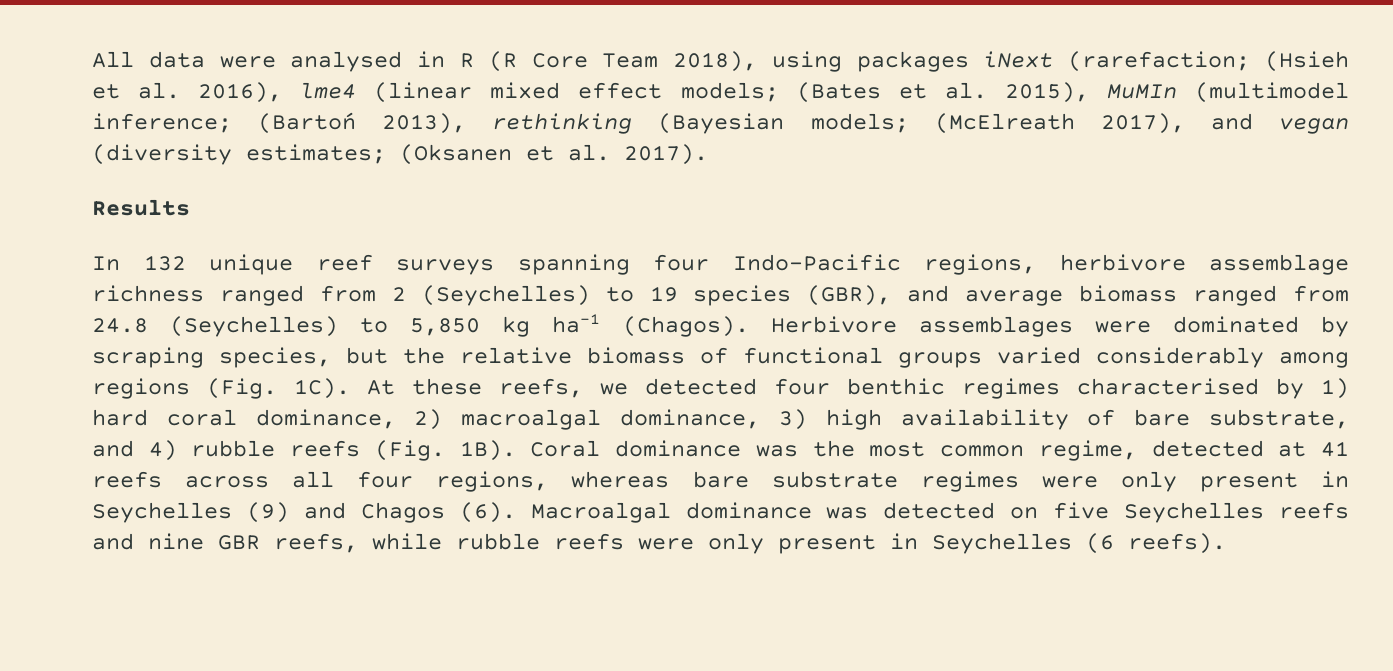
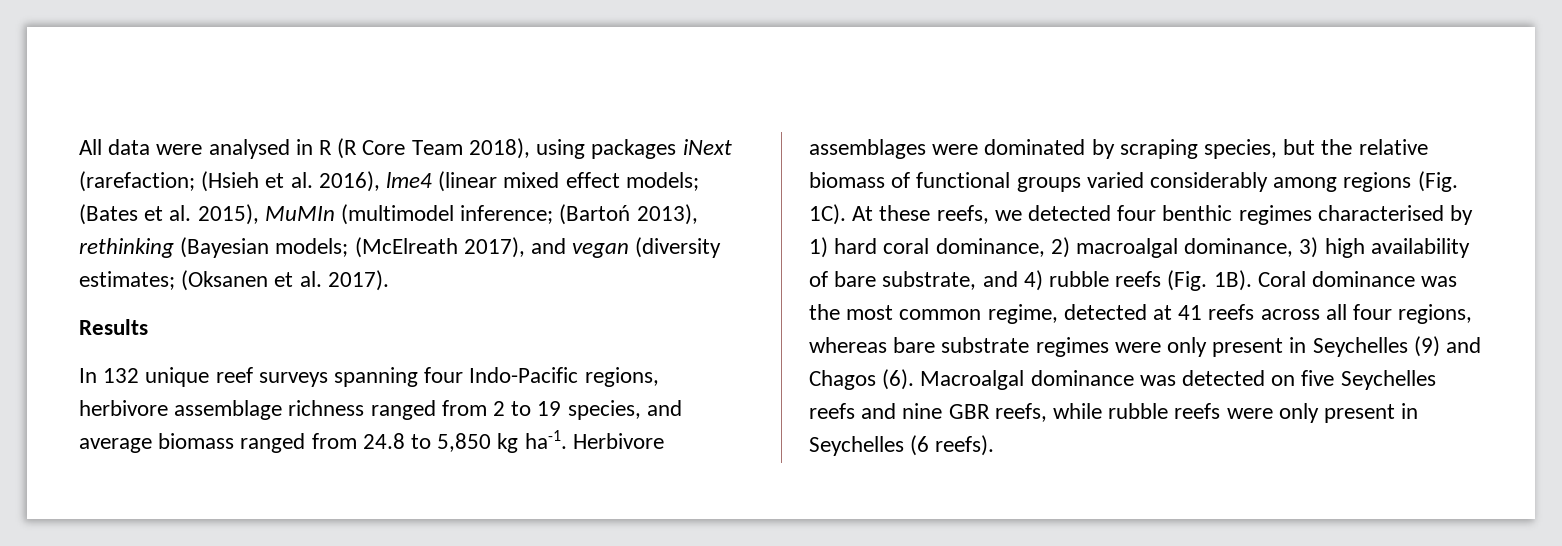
[421,285,590,306] (Seychelles) -> (506, 408) none
[693,285,892,306] species (GBR), -> [567,400,641,420] species,
[170,316,339,337] (Seychelles) -> (405, 441) none
[552,314,749,337] ha-1 (Chagos). -> [524,430,567,449] ha-1.

